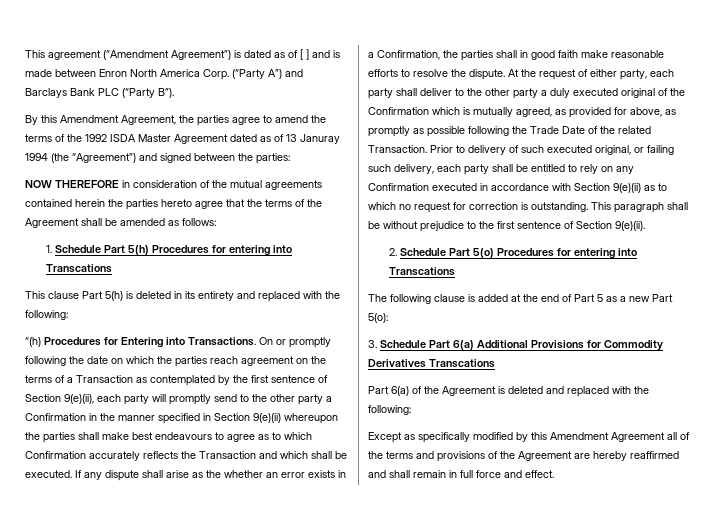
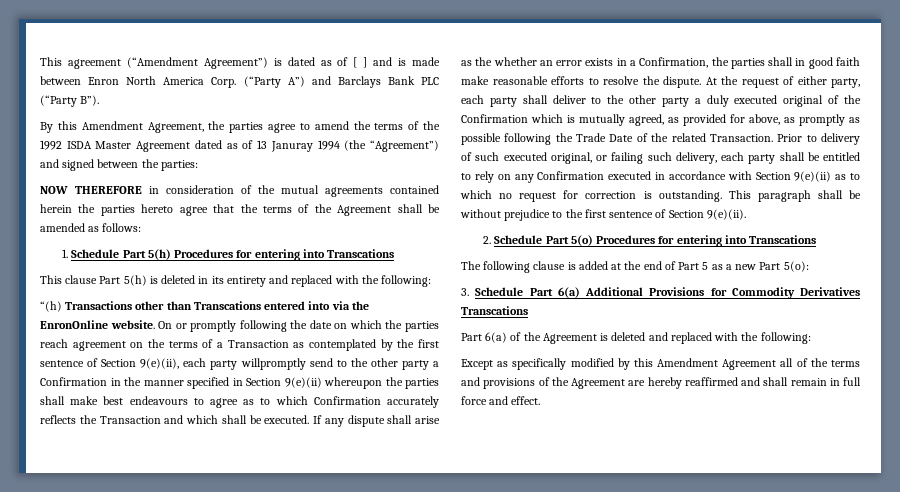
[44,337,256,348] Procedures for Entering into Transactions. -> [65,301,369,310] [40,320,155,329] Transactions other than Transcations entered into via the EnronOnline website.
[152,394,211,405] will promptly -> [240,358,306,370] willpromptly

